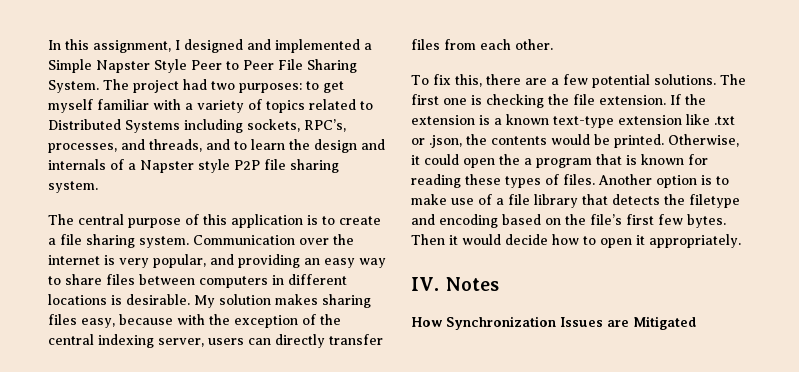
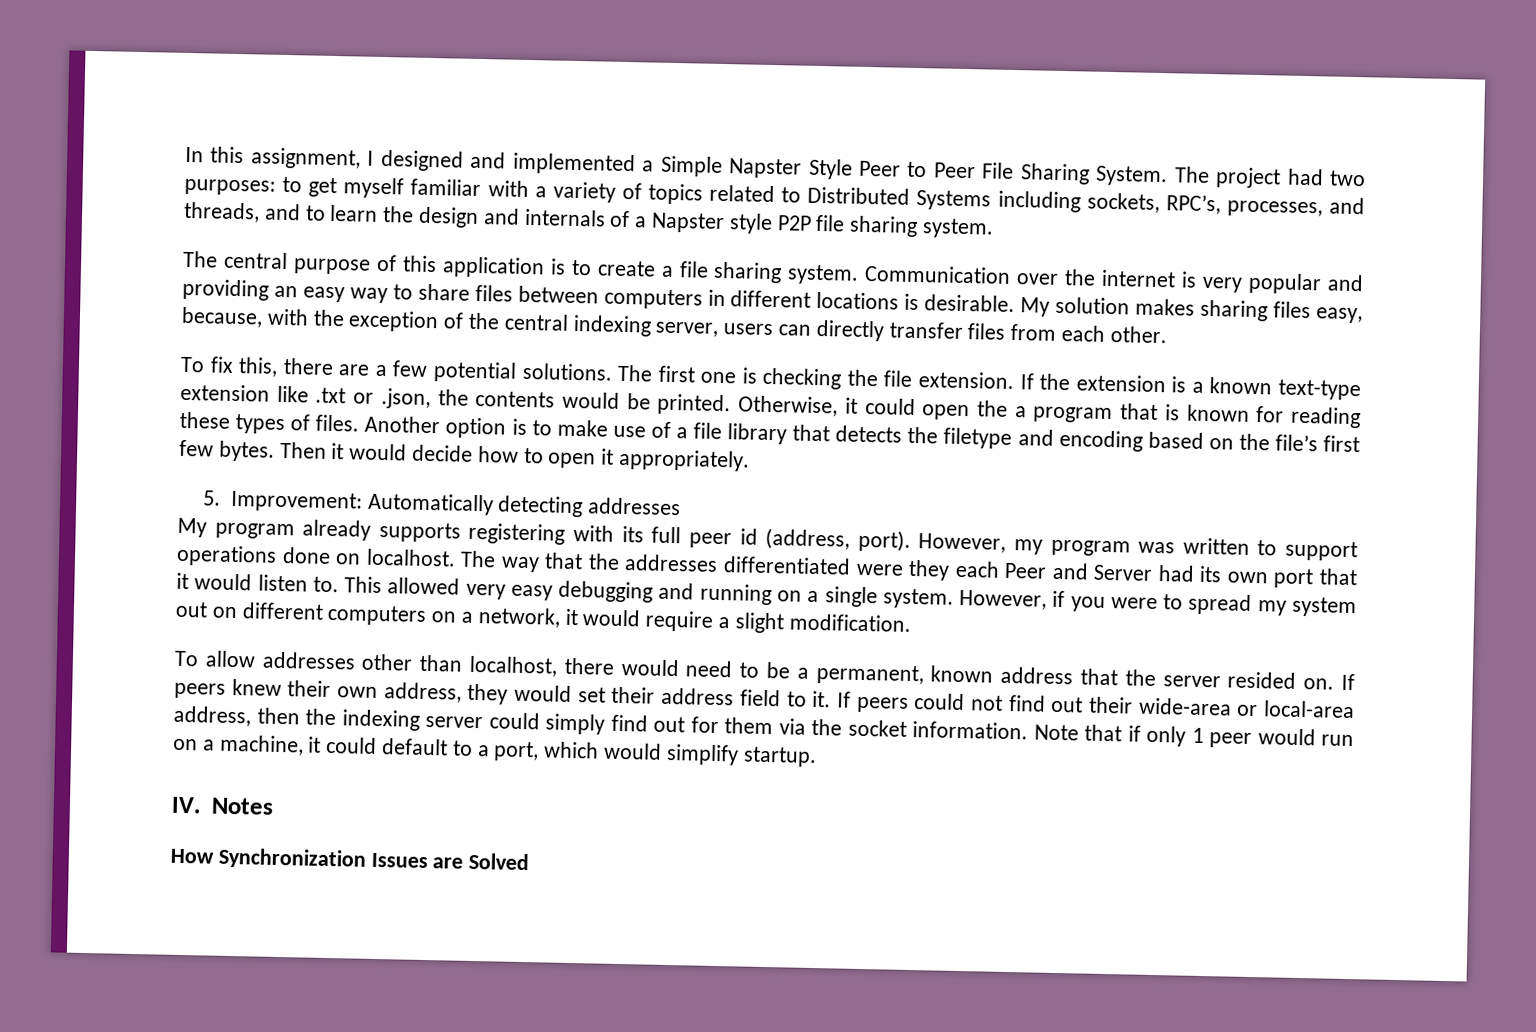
[153,254,206,268] popular, -> [1248,272,1323,295] popular
[119,314,173,325] because -> [181,306,263,328] because,
(741, 241) none -> [202,490,682,518] [177,517,1358,562] [176,544,1358,589] [176,572,1357,618] [175,601,911,634] [174,650,1355,691] [174,678,1355,719] [173,705,1354,749] [173,734,817,768] // 5. Improvement: Automatically detecting addresses // My program already supports registering with its full peer id (address, port). However, my program was written to support operations done on localhost. The way that the addresses differentiated were they each Peer and Server had its own port that it would listen to. This allowed very easy debugging and running on a single system. However, if you were to spread my system out on different computers on a network, it would require a slight modification. // To allow addresses other than localhost, there would need to be a permanent, known address that the server resided on. If peers knew their own address, they would set their address field to it. If peers could not find out their wide-area or local-area address, then the indexing server could simply find out for them via the socket information. Note that if only 1 peer would run on a machine, it could default to a port, which would simplify startup.
[633,316,696,330] Mitigated -> [468,852,530,871] Solved

